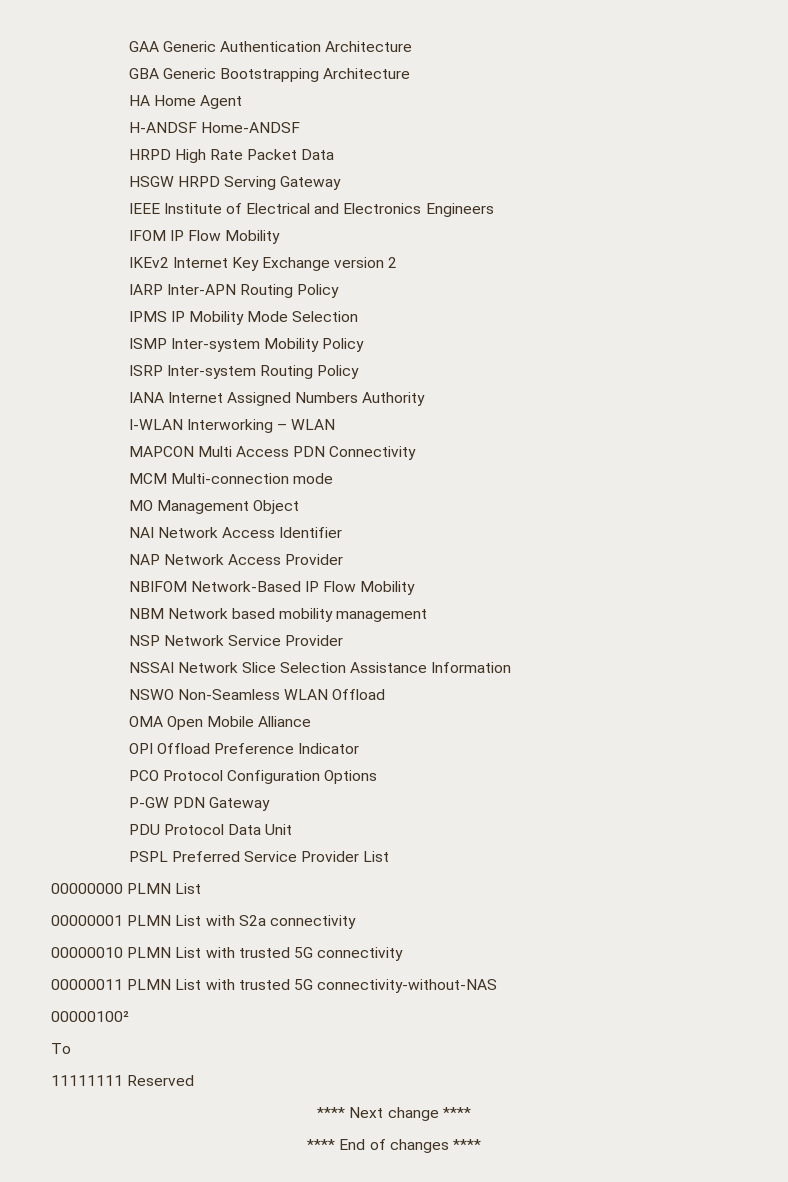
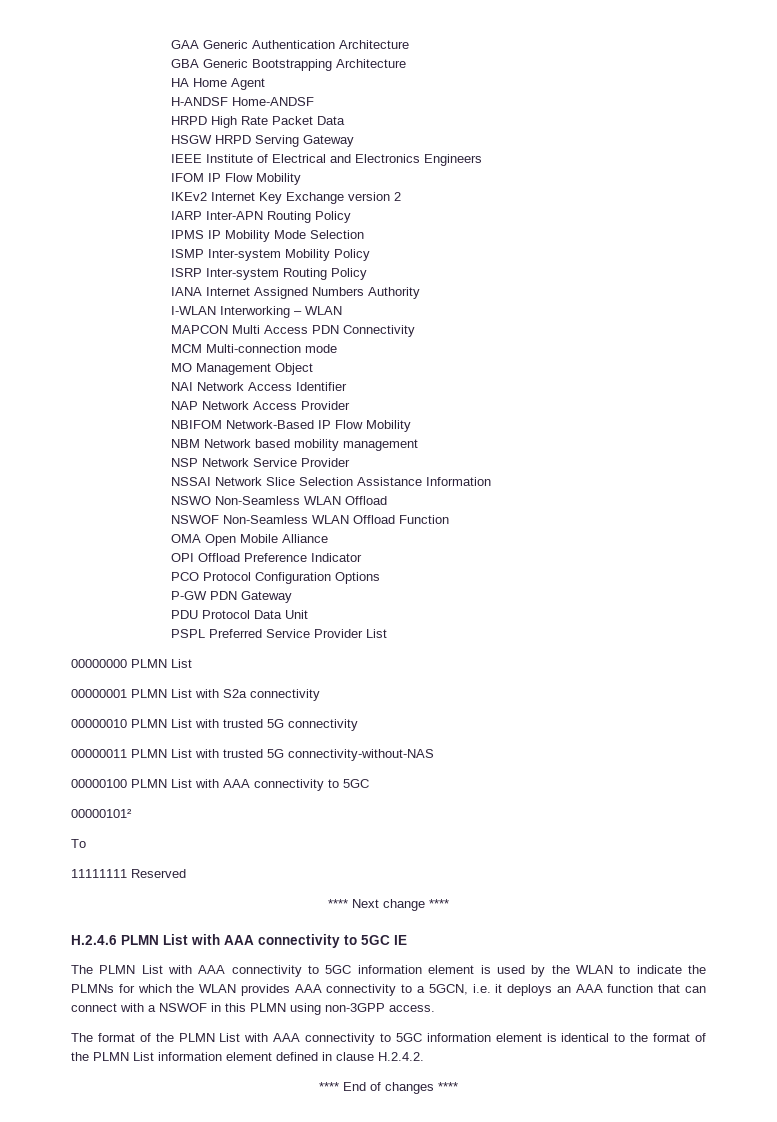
(386, 694) none -> [170,515,449,524] // NSWOF Non-Seamless WLAN Offload Function
[51,1011,129,1022] 00000100² -> [71,779,369,791] [71,809,132,818] 00000100 PLMN List with AAA connectivity to 5GC // 00000101²
(471, 1112) none -> [71,934,407,948] [71,965,707,977] [71,984,707,996] [71,1003,435,1015] [71,1033,707,1045] [71,1052,424,1061] // H.2.4.6 PLMN List with AAA connectivity to 5GC IE // The PLMN List with AAA connectivity to 5GC information element is used by the WLAN to indicate the PLMNs for which the WLAN provides AAA connectivity to a 5GCN, i.e. it deploys an AAA function that can connect with a NSWOF in this PLMN using non-3GPP access. // The format of the PLMN List with AAA connectivity to 5GC information element is identical to the format of the PLMN List information element defined in clause H.2.4.2.

